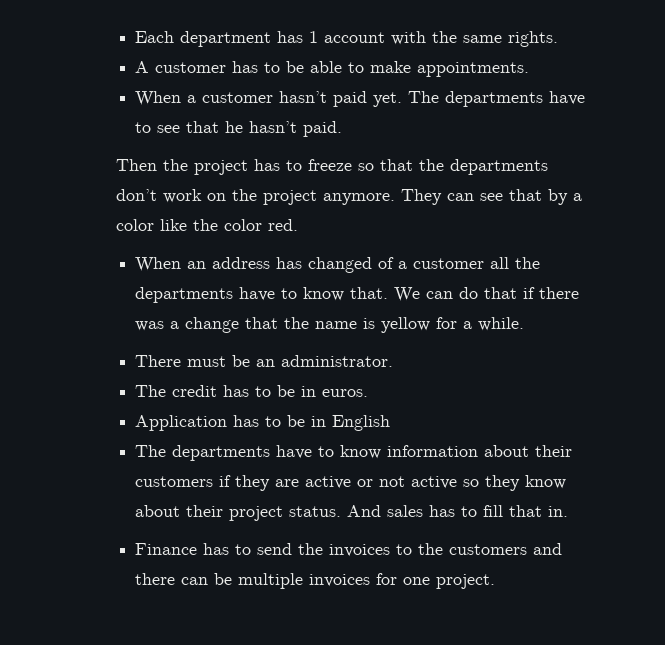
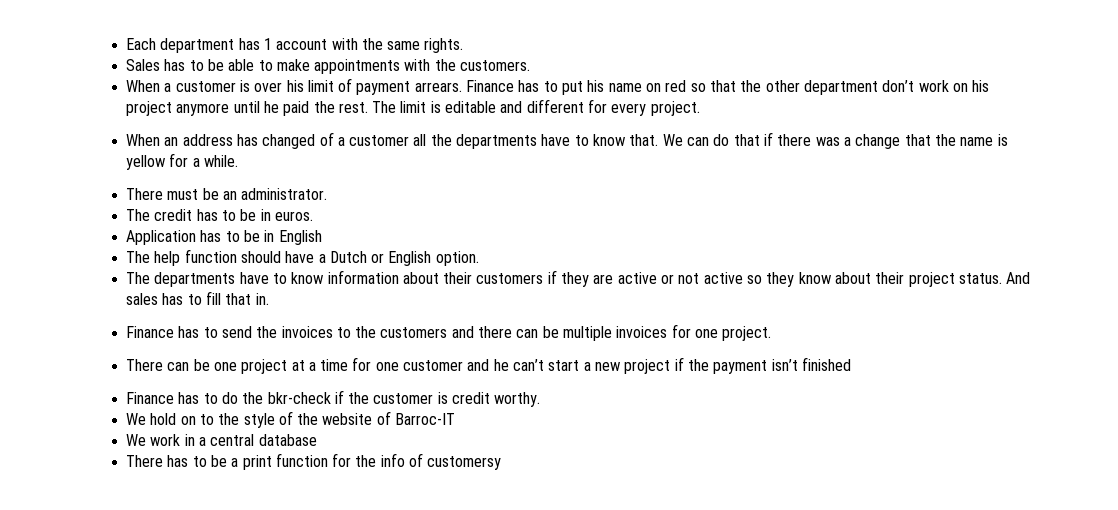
[135,61,227,73] A customer -> [125,59,160,71] Sales
[417,62,530,77] appointments. -> [314,59,531,74] appointments with the customers.
[279,91,586,107] [135,121,343,137] [116,159,353,175] hasn’t paid yet. The departments have to see that he hasn’t paid. // Then the project has to freeze -> [239,78,687,95] is over his limit of payment arrears. Finance has to put his name on red
[450,159,549,175] departments -> [765,80,878,95] other department
[232,189,583,205] [116,219,299,231] the project anymore. They can see that by a color like the color red. -> [972,80,990,92] [125,99,700,116] his project anymore until he paid the rest. The limit is editable and different for every project.
(391, 423) none -> [125,249,479,266] // The help function should have a Dutch or English option.
(496, 581) none -> [125,357,851,374] [125,390,541,407] [125,411,456,428] [125,434,317,446] [125,453,502,470] // There can be one project at a time for one customer and he can’t start a new project if the payment isn’t finished // Finance has to do the bkr-check if the customer is credit worthy. // We hold on to the style of the website of Barroc-IT // We work in a central database // There has to be a print function for the info of customersy

